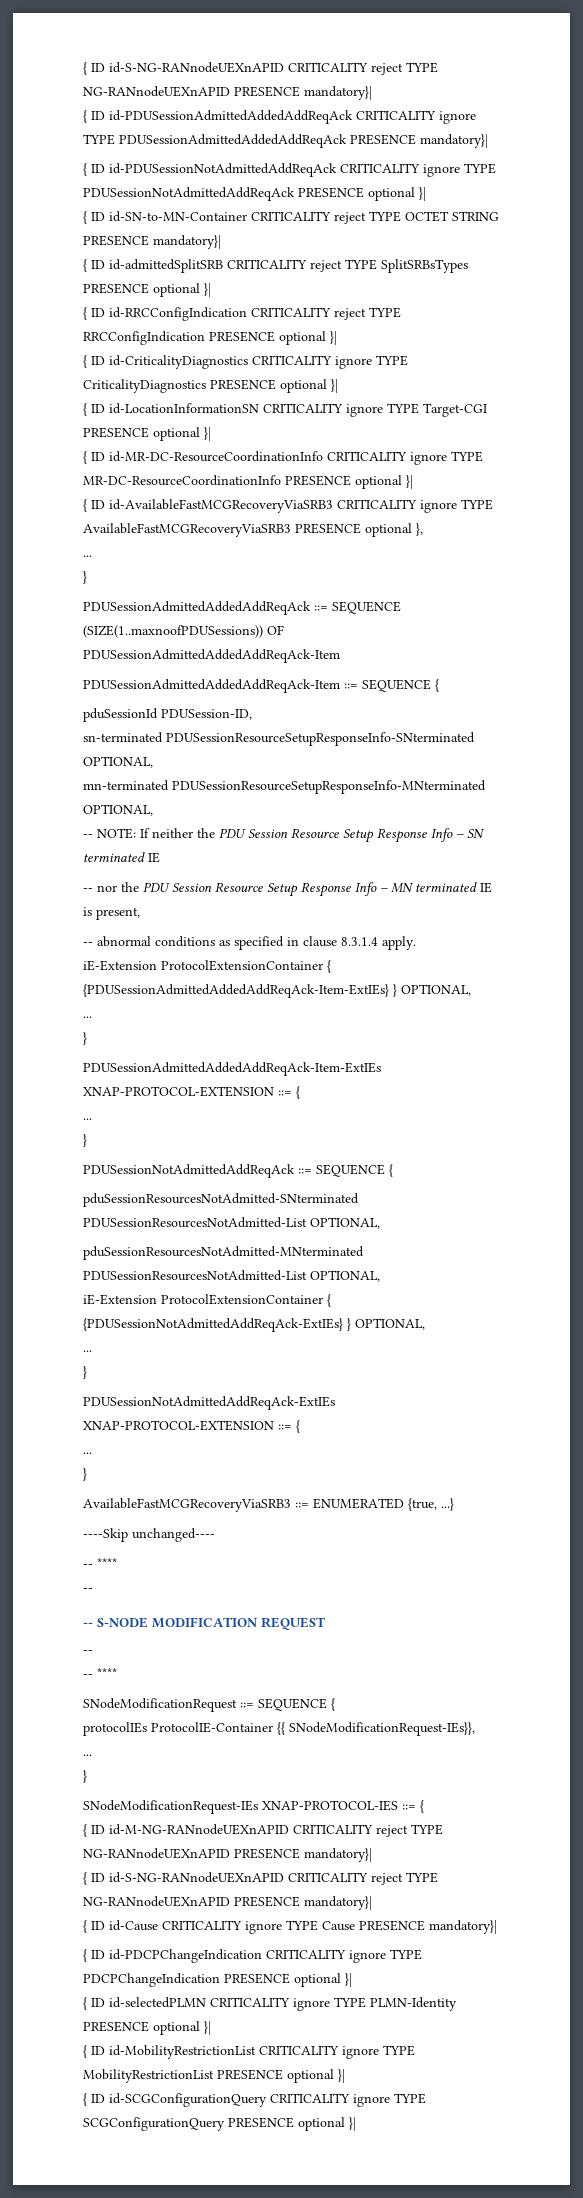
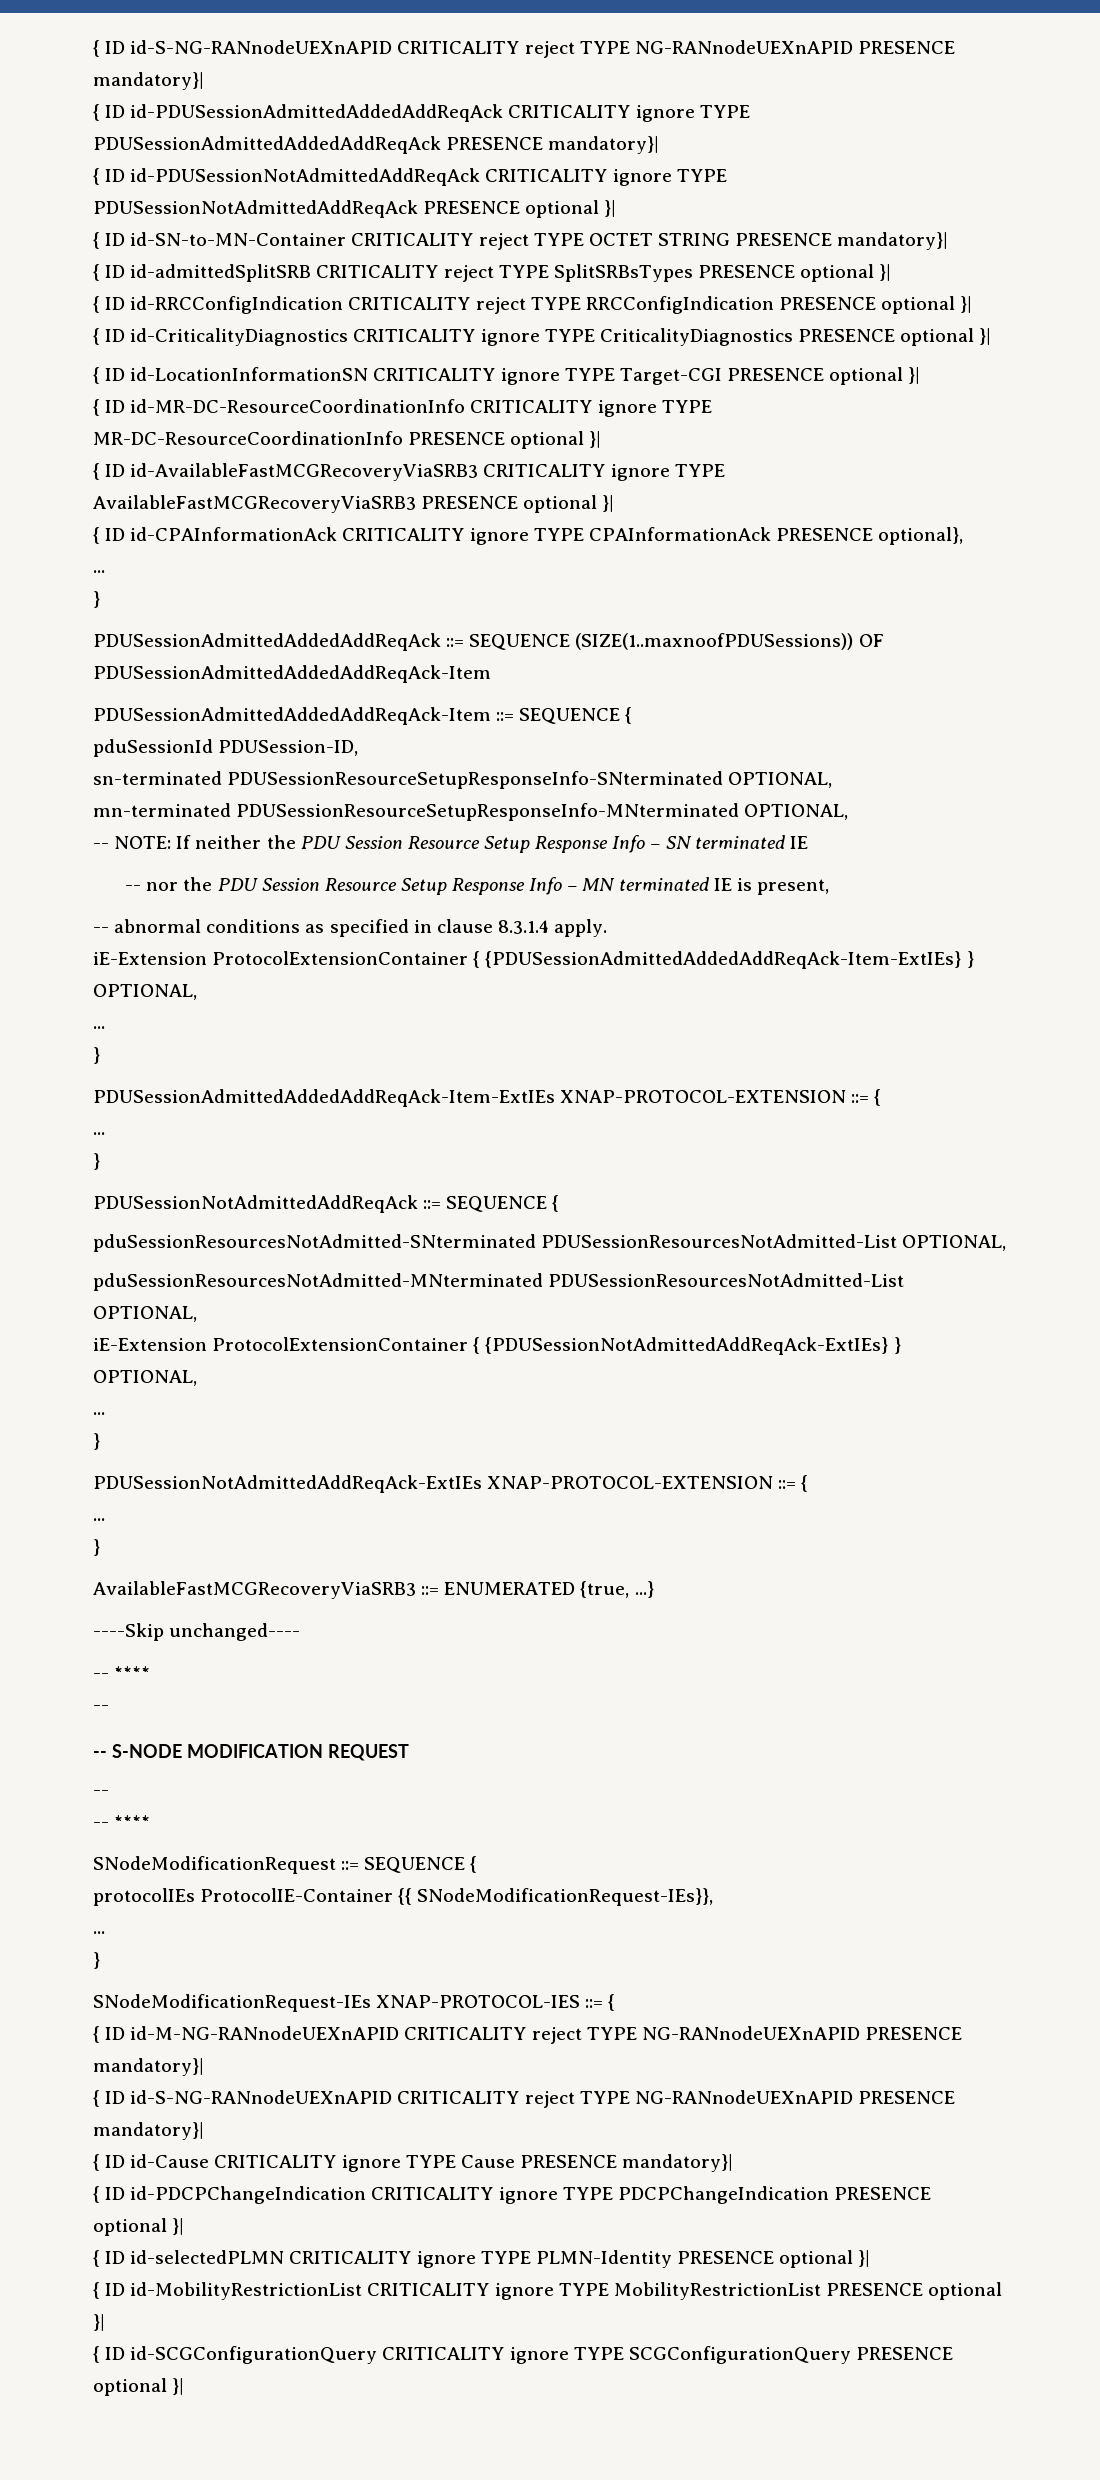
[416,523,423,536] }, -> [602,495,615,512] [93,527,964,545] }| // { ID id-CPAInformationAck CRITICALITY ignore TYPE CPAInformationAck PRESENCE optional},

